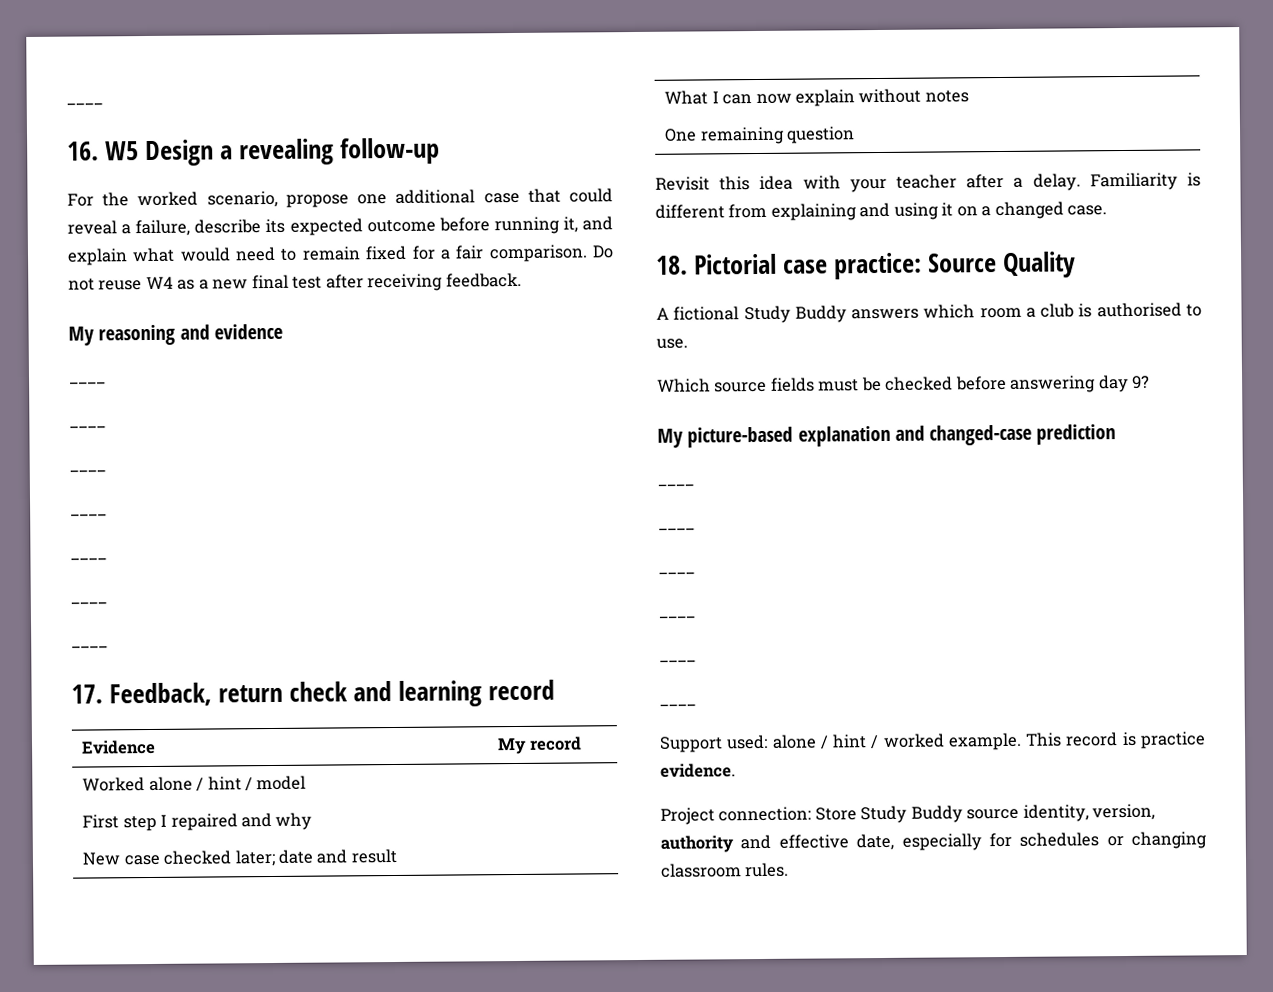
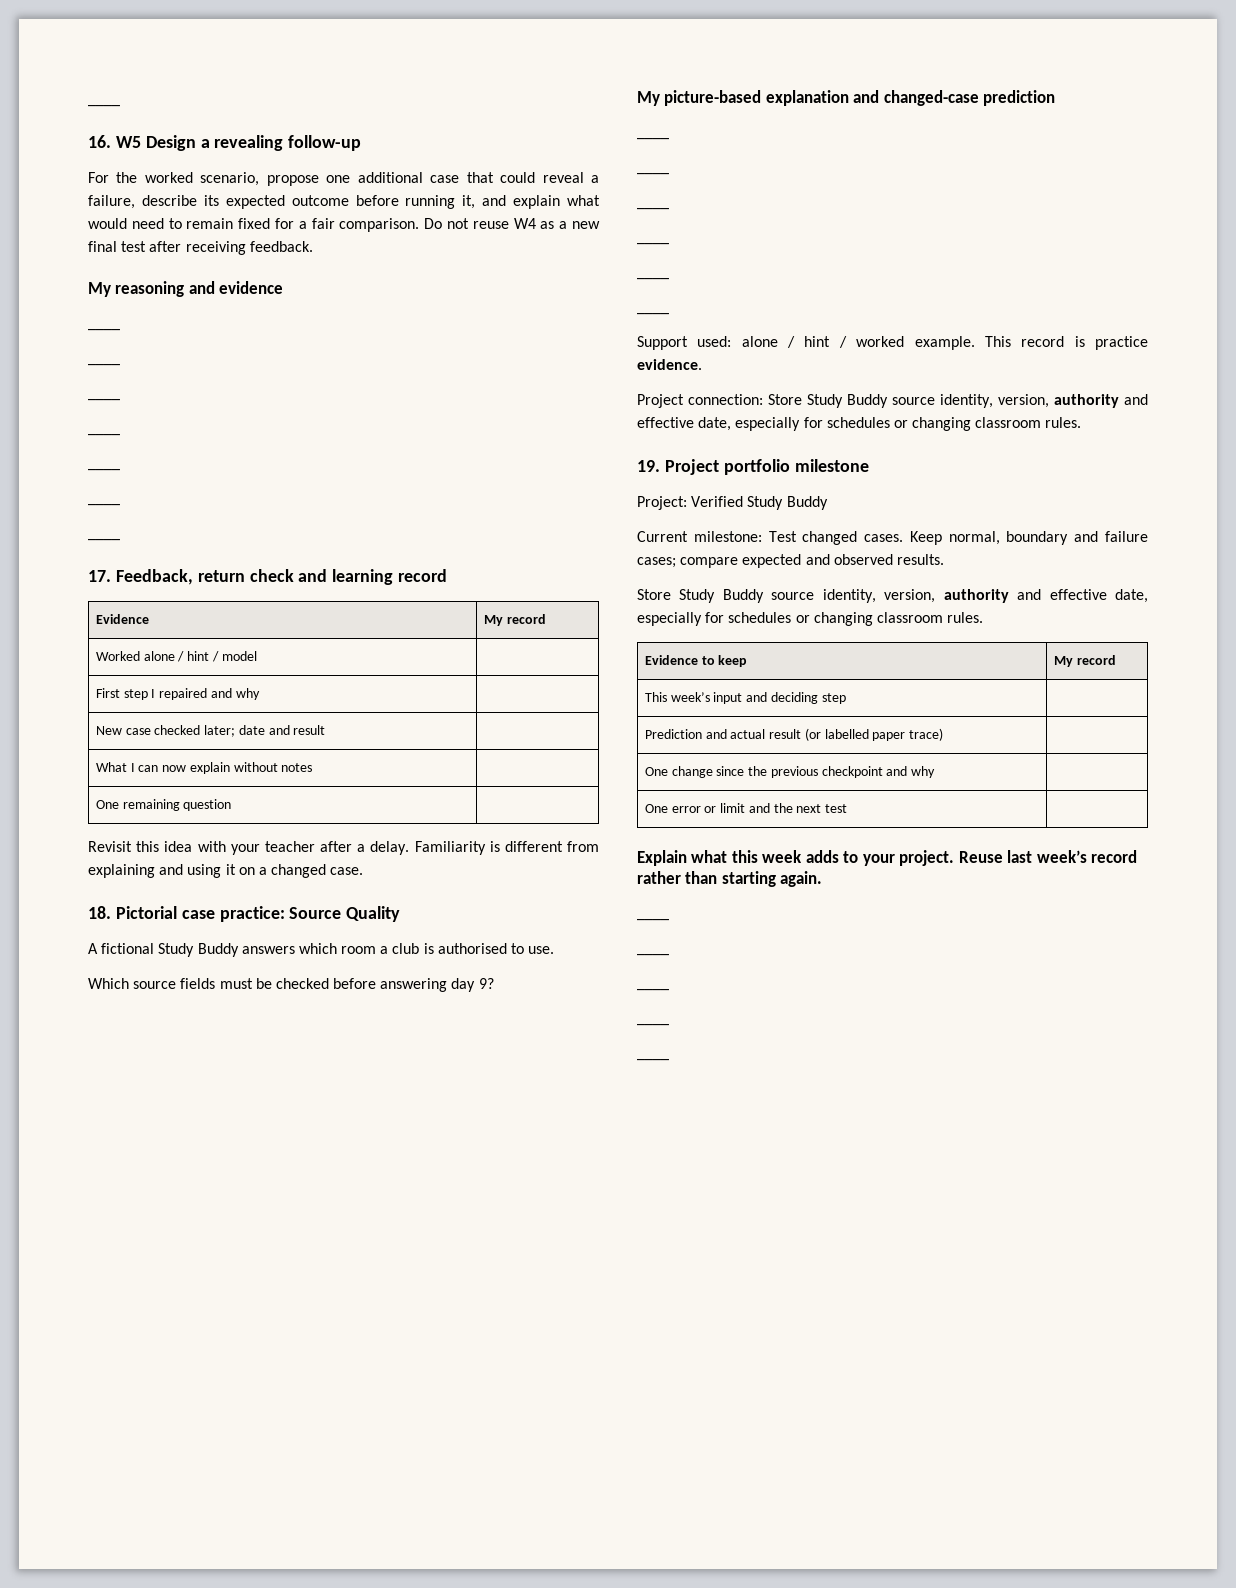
(790, 870) none -> [637,459,869,475] [637,496,828,510] [637,531,1148,545] [637,554,944,568] [637,589,1148,603] [637,612,984,626] [644,655,748,667] [1053,655,1116,667] [644,692,846,704] [644,728,944,741] [644,766,936,778] [644,803,848,813] [637,850,1138,866] [637,871,823,887] [637,918,669,921] [637,953,669,956] [637,988,669,991] [637,1023,669,1026] [637,1058,669,1061] // 19. Project portfolio milestone // Project: Verified Study Buddy // Current milestone: Test changed cases. Keep normal, boundary and failure cases; compare expected and observed results. // Store Study Buddy source identity, version, authority and effective date, especially for schedules or changing classroom rules. // Evidence to keep | My record // This week’s input and deciding step | // Prediction and actual result (or labelled paper trace) | // One change since the previous checkpoint and why | // One error or limit and the next test | // Explain what this week adds to your project. Reuse last week’s record rather than starting again. // ____ // ____ // ____ // ____ // ____

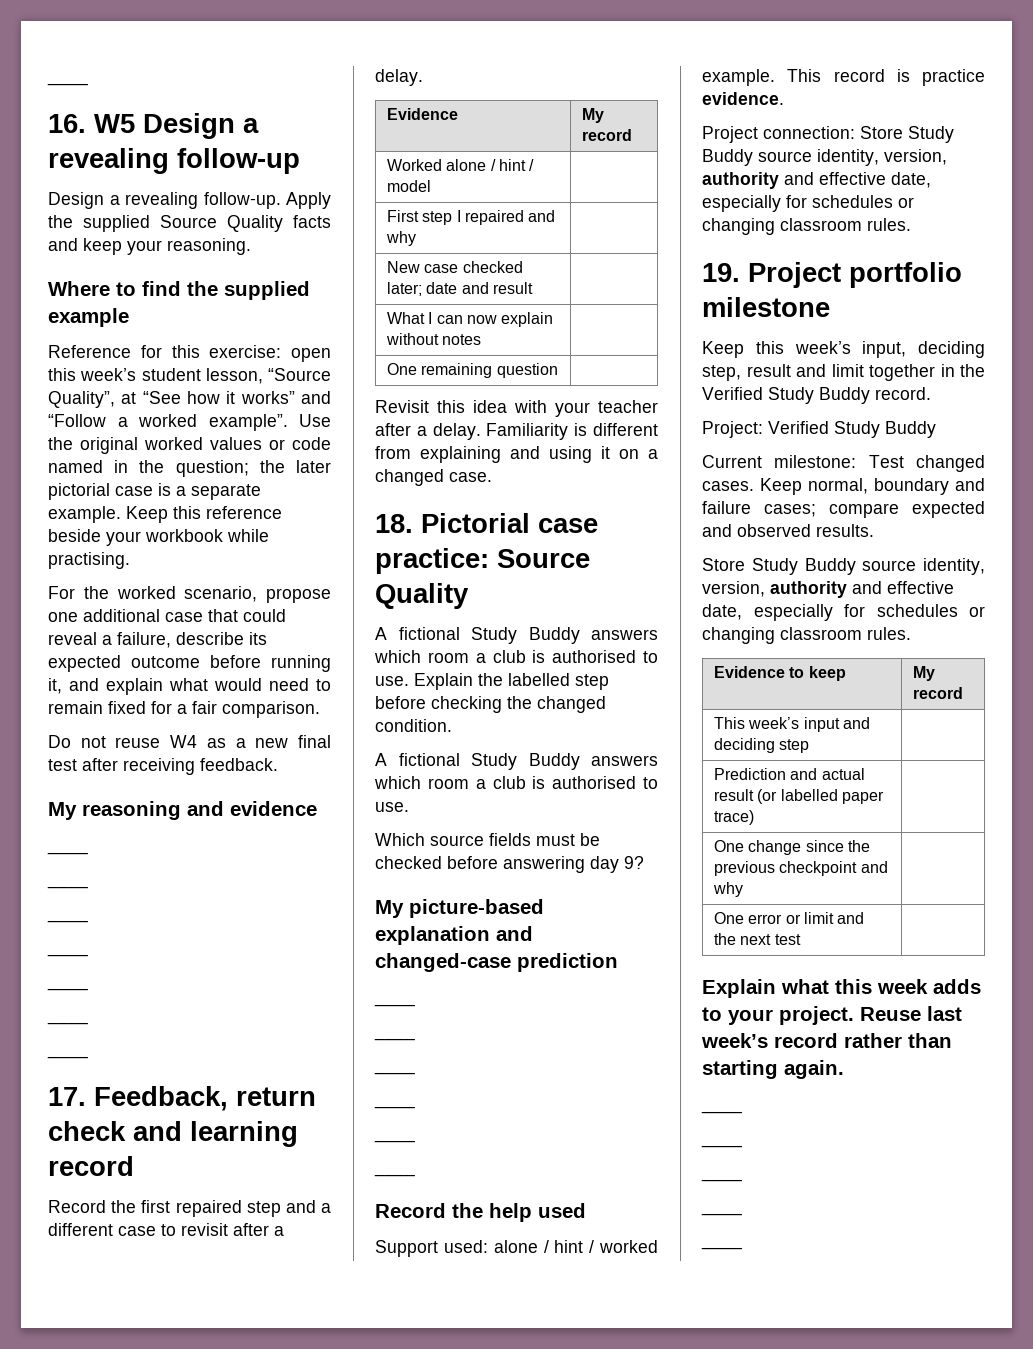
(362, 143) none -> [48,192,331,209] [48,215,331,232] [48,238,251,255] [48,281,310,300] [48,308,129,327] [48,345,331,362] [48,368,331,384] [48,391,331,408] [48,414,331,431] [48,437,331,454] [48,460,331,477] [48,483,261,500] [48,506,282,523] [48,529,269,546] [48,552,130,569] // Design a revealing follow-up. Apply the supplied Source Quality facts and keep your reasoning. // Where to find the supplied example // Reference for this exercise: open this week’s student lesson, “Source Quality”, at “See how it works” and “Follow a worked example”. Use the original worked values or code named in the question; the later pictorial case is a separate example. Keep this reference beside your workbook while practising.
(420, 225) none -> (320, 709) //
(448, 575) none -> [48,1200,331,1217] [48,1223,284,1236] [375,69,423,86] // Record the first repaired step and a different case to revisit after a delay.
(401, 914) none -> [375,627,658,644] [374,650,658,663] [375,673,609,690] [375,696,606,713] [375,719,452,732] // A fictional Study Buddy answers which room a club is authorised to use. Explain the labelled step before checking the changed condition.
(669, 313) none -> [375,1203,586,1222] // Record the help used
(869, 465) none -> [702,341,985,358] [702,364,985,381] [702,387,931,404] // Keep this week’s input, deciding step, result and limit together in the Verified Study Buddy record.

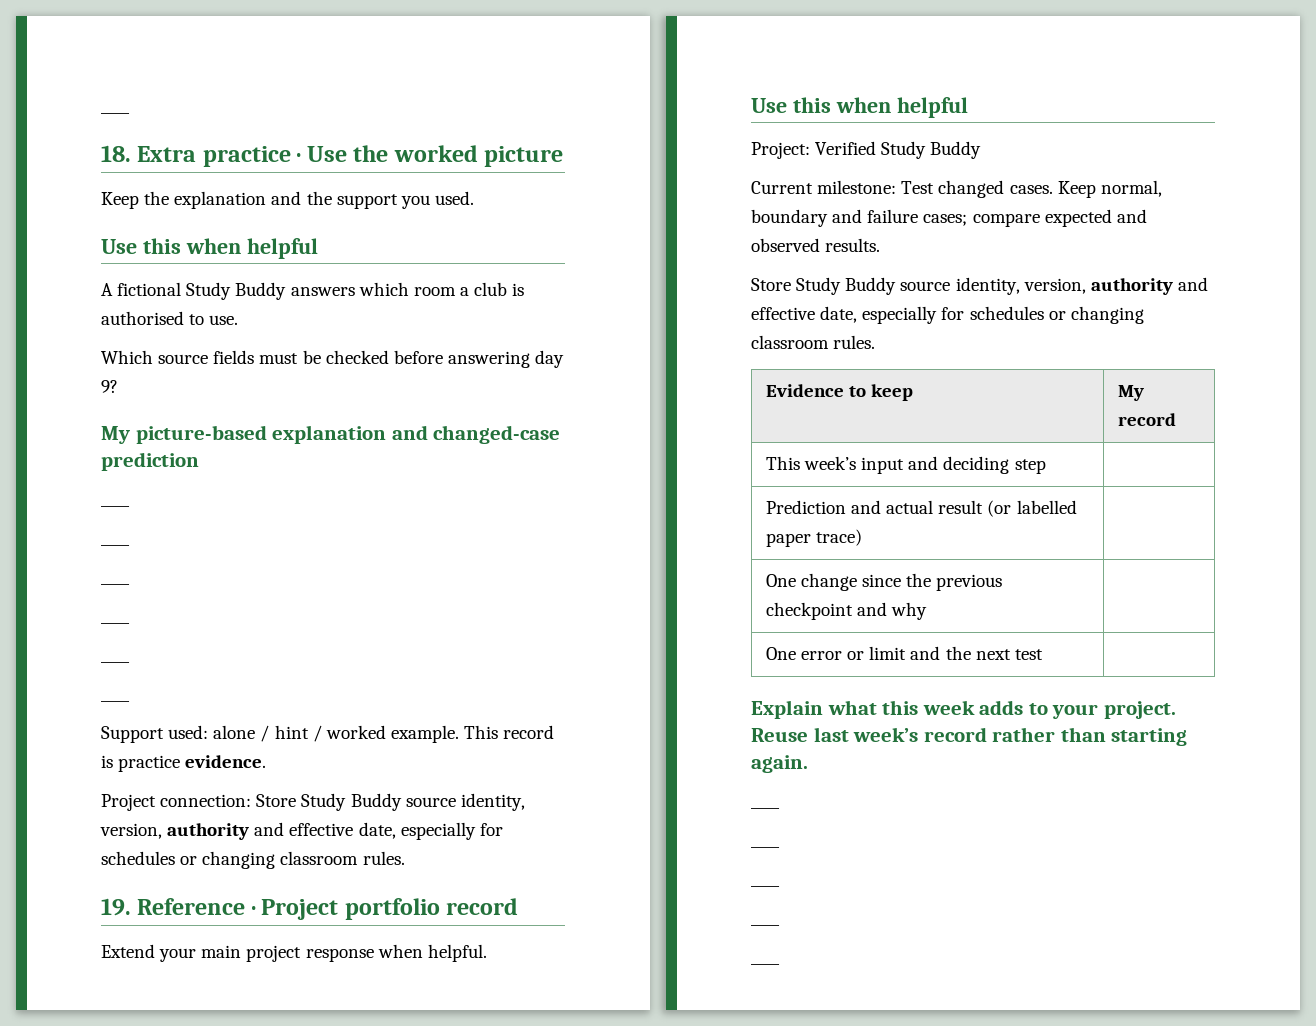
[47,82,88,86] [48,113,259,139] [48,148,300,174] [48,192,331,209] [48,215,331,232] [48,238,251,255] [48,281,310,300] [48,308,129,327] [48,345,331,362] [48,368,331,384] [48,391,331,408] [48,414,331,431] [48,437,331,454] [48,460,331,477] [48,483,261,500] [48,506,282,523] [48,529,269,546] [48,552,130,569] [48,586,331,603] [48,609,286,622] [48,632,267,648] [48,655,331,672] [48,678,331,695] [48,701,320,718] [48,735,331,748] [48,758,278,775] [48,801,317,820] [47,851,88,855] [47,885,88,889] [47,919,88,923] [47,953,88,957] [47,987,88,991] [47,1021,88,1025] [47,1055,88,1059] [48,1086,316,1111] [48,1121,298,1147] [48,1156,134,1176] [48,1200,331,1217] [48,1223,284,1236] [375,69,423,86] [386,108,458,120] [581,108,604,123] [581,129,632,141] [386,159,535,171] [386,180,431,192] [386,210,556,225] [385,231,416,246] [386,261,523,273] [386,282,533,296] [386,312,554,327] [385,333,482,345] [386,363,558,378] [375,400,658,417] [375,423,658,440] [375,446,658,463] [375,469,492,486] [375,513,598,533] [375,548,590,574] [375,583,469,609] [375,627,658,644] [374,650,658,663] [375,673,609,690] [375,696,606,713] [375,719,452,732] ____ // 16. W5 Design a revealing follow-up // Design a revealing follow-up. Apply the supplied Source Quality facts and keep your reasoning. // Where to find the supplied example // Reference for this exercise: open this week’s student lesson, “Source Quality”, at “See how it works” and “Follow a worked example”. Use the original worked values or code named in the question; the later pictorial case is a separate example. Keep this reference beside your workbook while practising. // For the worked scenario, propose one additional case that could reveal a failure, describe its expected outcome before running it, and explain what would need to remain fixed for a fair comparison. // Do not reuse W4 as a new final test after receiving feedback. // My reasoning and evidence // ____ // ____ // ____ // ____ // ____ // ____ // ____ // 17. Feedback, return check and learning record // Record the first repaired step and a different case to revisit after a delay. // Evidence | My record // Worked alone / hint / model | // First step I repaired and why | // New case checked later; date and result | // What I can now explain without notes | // One remaining question | // Revisit this idea with your teacher after a delay. Familiarity is different from explaining and using it on a changed case. // 18. Pictorial case practice: Source Quality // A fictional Study Buddy answers which room a club is authorised to use. Explain the labelled step before checking the changed condition. -> [101,112,130,114] [101,145,564,167] [101,191,474,209] [101,238,318,259] ____ // 18. Extra practice · Use the worked picture // Keep the explanation and the support you used. // Use this when helpful
[375,1203,586,1222] // Record the help used -> (130, 701) none
[748,262,962,288] [702,297,830,317] [702,341,985,358] [702,364,985,381] [702,387,931,404] Project portfolio milestone // Keep this week’s input, deciding step, result and limit together in the Verified Study Buddy record. -> [137,898,519,920] [101,944,487,962] [751,97,968,118] Reference · Project portfolio record // Extend your main project response when helpful. // Use this when helpful

